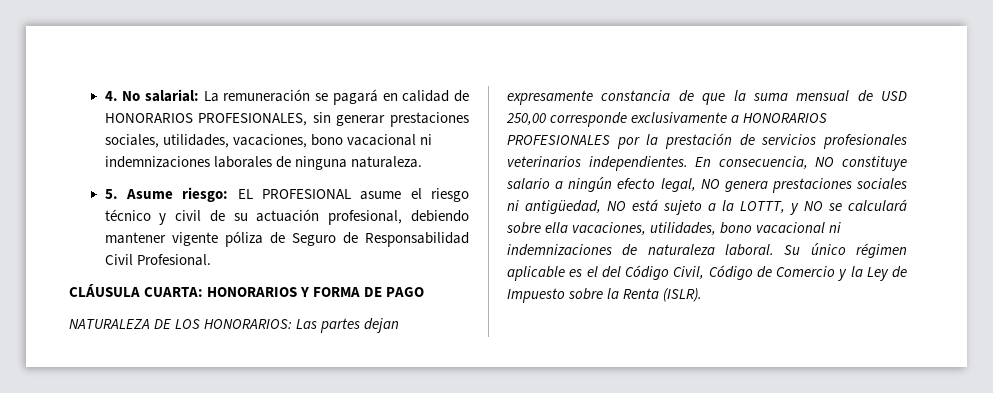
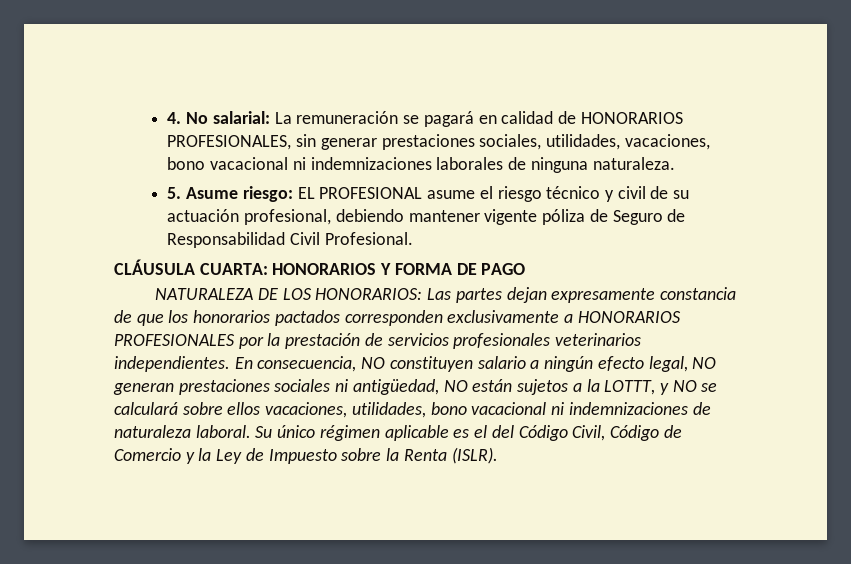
[733,90,907,102] [506,112,628,127] la suma mensual de USD 250,00 corresponde -> [168,310,443,326] los honorarios pactados corresponden
[842,156,907,171] constituye -> [389,356,473,372] constituyen
[724,181,768,192] genera -> [113,383,174,395] generan
[632,199,702,215] está sujeto -> [472,379,569,395] están sujetos
[545,222,569,233] ella -> [227,402,261,415] ellos

